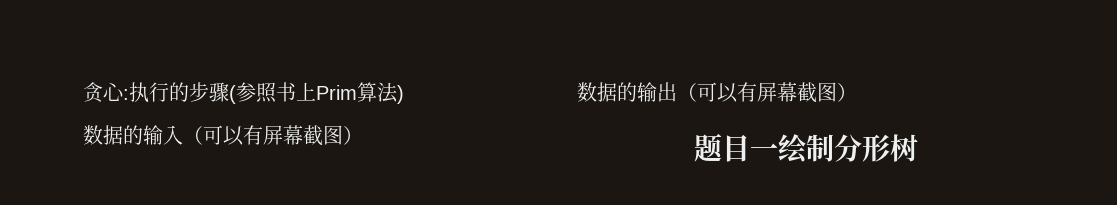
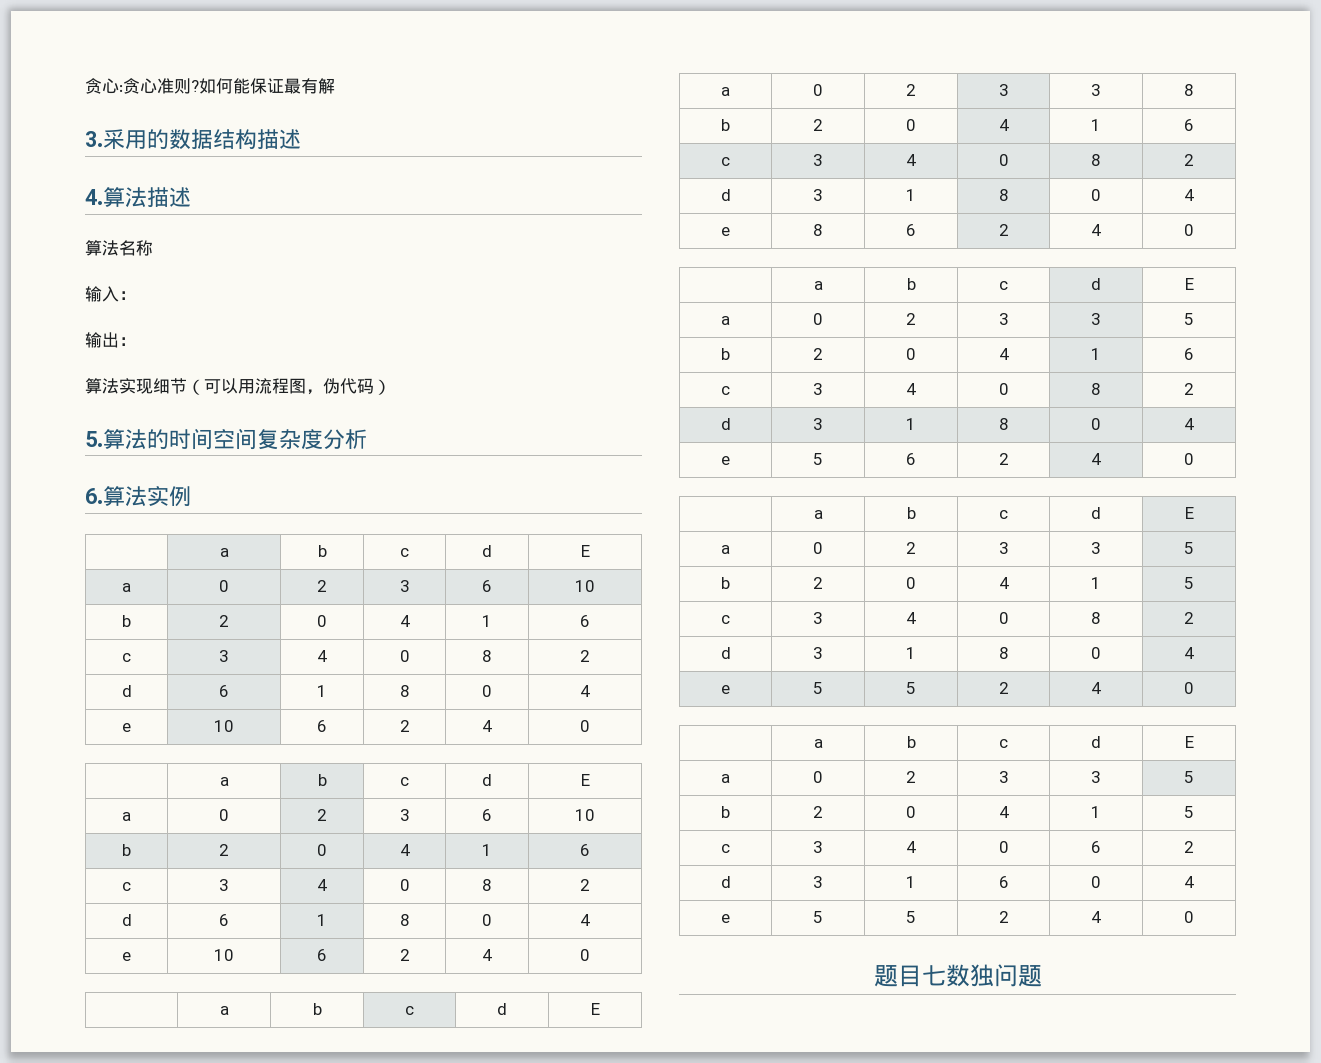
[129,82,404,104] [83,125,363,146] [577,82,857,103] [693,133,918,164] 执行的步骤(参照书上Prim算法) // 数据的输入（可以有屏幕截图） // 数据的输出（可以有屏幕截图） // 题目一绘制分形树 -> [123,78,335,94] [85,129,301,150] [85,187,191,207] [85,240,153,256] [85,286,136,302] [85,332,136,348] [85,378,391,395] [85,428,367,450] [85,486,191,507] [219,548,229,557] [317,545,327,557] [399,548,409,557] [481,545,492,557] [580,545,590,557] [122,583,131,592] [219,580,229,592] [317,580,327,592] [399,580,410,592] [481,580,492,592] [575,580,595,592] [122,615,131,627] [219,615,229,627] [317,615,327,627] [399,615,410,627] [481,615,492,627] [580,615,590,627] [122,653,131,662] [219,650,229,662] [317,650,327,662] [399,650,410,662] [481,650,492,662] [580,650,590,662] [121,685,132,697] [219,685,229,697] [317,685,327,697] [399,685,410,697] [481,685,492,697] [580,685,590,697] [122,723,131,732] [214,720,234,732] [317,720,327,732] [399,720,410,732] [481,720,492,732] [580,720,590,732] [219,777,229,786] [317,774,327,786] [399,777,409,786] [481,774,492,786] [580,774,590,786] [122,812,131,821] [219,809,229,821] [317,809,327,821] [399,809,410,821] [481,809,492,821] [575,809,595,821] [122,844,131,856] [219,844,229,856] [317,844,327,856] [399,844,410,856] [481,844,492,856] [580,844,590,856] [122,882,131,891] [219,879,229,891] [317,879,327,891] [399,879,410,891] [481,879,492,891] [580,879,590,891] [121,914,132,926] [219,914,229,926] [317,914,327,926] [399,914,410,926] [481,914,492,926] [580,914,590,926] [122,952,131,961] [214,949,234,961] [317,949,327,961] [399,949,410,961] [481,949,492,961] [580,949,590,961] [219,1006,229,1015] [312,1003,322,1015] [404,1006,414,1015] [496,1003,507,1015] [590,1003,600,1015] [721,87,730,96] [813,84,823,96] [906,84,916,96] [998,84,1009,96] [1091,84,1101,96] [1184,84,1194,96] [721,119,730,131] [813,119,823,131] [906,119,916,131] [998,119,1009,131] [1091,119,1101,131] [1184,119,1194,131] [721,157,730,166] [813,154,823,166] [906,154,916,166] [998,154,1009,166] [1091,154,1101,166] [1184,154,1194,166] [720,189,731,201] [813,189,823,201] [906,189,916,201] [998,189,1009,201] [1091,189,1101,201] [1184,189,1194,201] [721,227,730,236] [813,224,823,236] [906,224,916,236] [998,224,1009,236] [1091,224,1101,236] [1184,224,1194,236] [813,281,823,290] [906,278,916,290] [999,281,1008,290] [1091,278,1101,290] [1184,278,1194,290] [721,316,730,325] [813,313,823,325] [906,313,916,325] [998,313,1009,325] [1091,313,1101,325] [1184,313,1194,325] [721,348,730,360] [813,348,823,360] [906,348,916,360] [998,348,1009,360] [1091,348,1101,360] [1184,348,1194,360] [721,386,730,395] [813,383,823,395] [906,383,916,395] [998,383,1009,395] [1091,383,1101,395] [1184,383,1194,395] [720,418,731,430] [813,418,823,430] [906,418,916,430] [998,418,1009,430] [1091,418,1101,430] [1184,418,1194,430] [721,456,730,465] [813,453,823,465] [906,453,916,465] [998,453,1009,465] [1091,453,1101,465] [1184,453,1194,465] [813,510,823,519] [906,507,916,519] [999,510,1008,519] [1091,507,1101,519] [1184,507,1194,519] [721,545,730,554] [813,542,823,554] [906,542,916,554] [998,542,1009,554] [1091,542,1101,554] [1184,542,1194,554] [721,577,730,589] [813,577,823,589] [906,577,916,589] [998,577,1009,589] [1091,577,1101,589] [1184,577,1194,589] [721,615,730,624] [813,612,823,624] [906,612,916,624] [998,612,1009,624] [1091,612,1101,624] [1184,612,1194,624] [720,647,731,659] [813,647,823,659] [906,647,916,659] [998,647,1009,659] [1091,647,1101,659] [1184,647,1194,659] [721,685,730,694] [813,682,823,694] [906,682,916,694] [998,682,1009,694] [1091,682,1101,694] [1184,682,1194,694] [813,739,823,748] [906,736,916,748] [999,739,1008,748] [1091,736,1101,748] [1184,736,1194,748] [721,774,730,783] [813,771,823,783] [906,771,916,783] [998,771,1009,783] [1091,771,1101,783] [1184,771,1194,783] [721,806,730,818] [813,806,823,818] [906,806,916,818] [998,806,1009,818] [1091,806,1101,818] [1184,806,1194,818] [721,844,730,853] [813,841,823,853] [906,841,916,853] [998,841,1009,853] [1091,841,1101,853] [1184,841,1194,853] [720,876,731,888] [813,876,823,888] [906,876,916,888] [998,876,1009,888] [1091,876,1101,888] [1184,876,1194,888] [721,914,730,923] [813,911,823,923] [906,911,916,923] [998,911,1009,923] [1091,911,1101,923] [1184,911,1194,923] [873,964,1042,987] 贪心准则?如何能保证最有解 // 3.采用的数据结构描述 // 4.算法描述 // 算法名称 // 输入： // 输出： // 算法实现细节（可以用流程图，伪代码） // 5.算法的时间空间复杂度分析 // 6.算法实例 // | a | b | c | d | E // a | 0 | 2 | 3 | 6 | 10 // b | 2 | 0 | 4 | 1 | 6 // c | 3 | 4 | 0 | 8 | 2 // d | 6 | 1 | 8 | 0 | 4 // e | 10 | 6 | 2 | 4 | 0 // | a | b | c | d | E // a | 0 | 2 | 3 | 6 | 10 // b | 2 | 0 | 4 | 1 | 6 // c | 3 | 4 | 0 | 8 | 2 // d | 6 | 1 | 8 | 0 | 4 // e | 10 | 6 | 2 | 4 | 0 // | a | b | c | d | E // a | 0 | 2 | 3 | 3 | 8 // b | 2 | 0 | 4 | 1 | 6 // c | 3 | 4 | 0 | 8 | 2 // d | 3 | 1 | 8 | 0 | 4 // e | 8 | 6 | 2 | 4 | 0 // | a | b | c | d | E // a | 0 | 2 | 3 | 3 | 5 // b | 2 | 0 | 4 | 1 | 6 // c | 3 | 4 | 0 | 8 | 2 // d | 3 | 1 | 8 | 0 | 4 // e | 5 | 6 | 2 | 4 | 0 // | a | b | c | d | E // a | 0 | 2 | 3 | 3 | 5 // b | 2 | 0 | 4 | 1 | 5 // c | 3 | 4 | 0 | 8 | 2 // d | 3 | 1 | 8 | 0 | 4 // e | 5 | 5 | 2 | 4 | 0 // | a | b | c | d | E // a | 0 | 2 | 3 | 3 | 5 // b | 2 | 0 | 4 | 1 | 5 // c | 3 | 4 | 0 | 6 | 2 // d | 3 | 1 | 6 | 0 | 4 // e | 5 | 5 | 2 | 4 | 0 // 题目七数独问题

